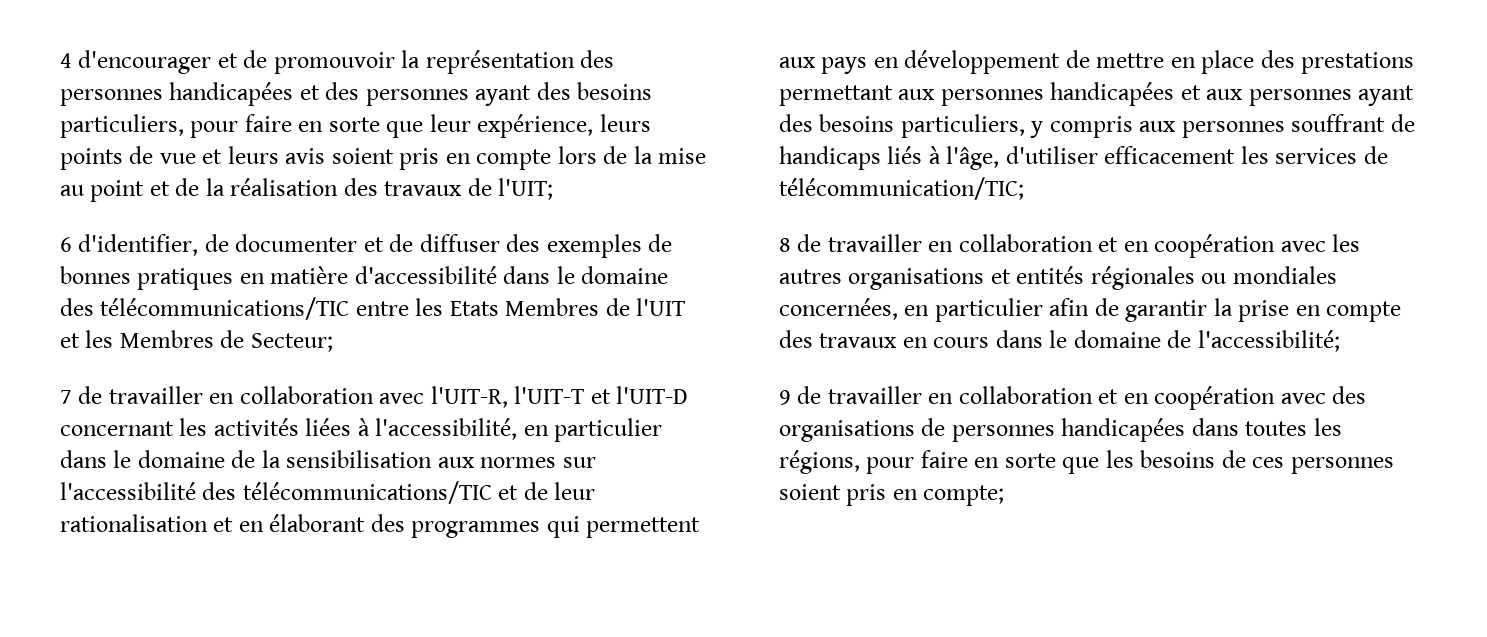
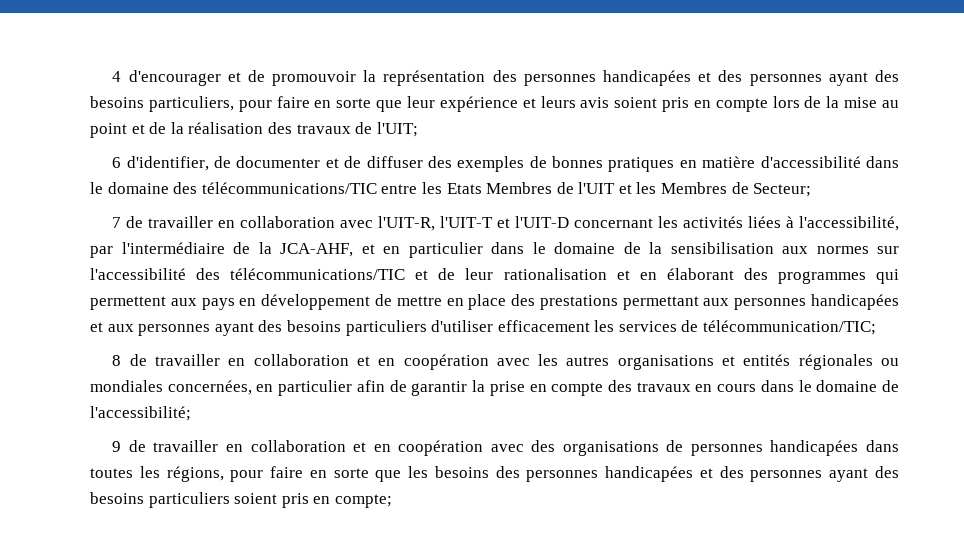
[477,114,651,138] [60,146,196,170] expérience, leurs points de vue -> [439,96,518,112] expérience
(518, 429) none -> [90,242,375,258] par l'intermédiaire de la JCA-AHF, et
[900,114,1415,138] [779,146,1000,170] particuliers, y compris aux personnes souffrant de handicaps liés à l'âge, -> [345,320,427,336] particuliers
[1221,450,1394,474] de ces personnes -> [495,466,899,482] [90,492,230,508] des personnes handicapées et des personnes ayant des besoins particuliers

